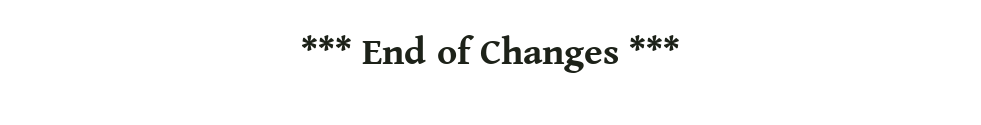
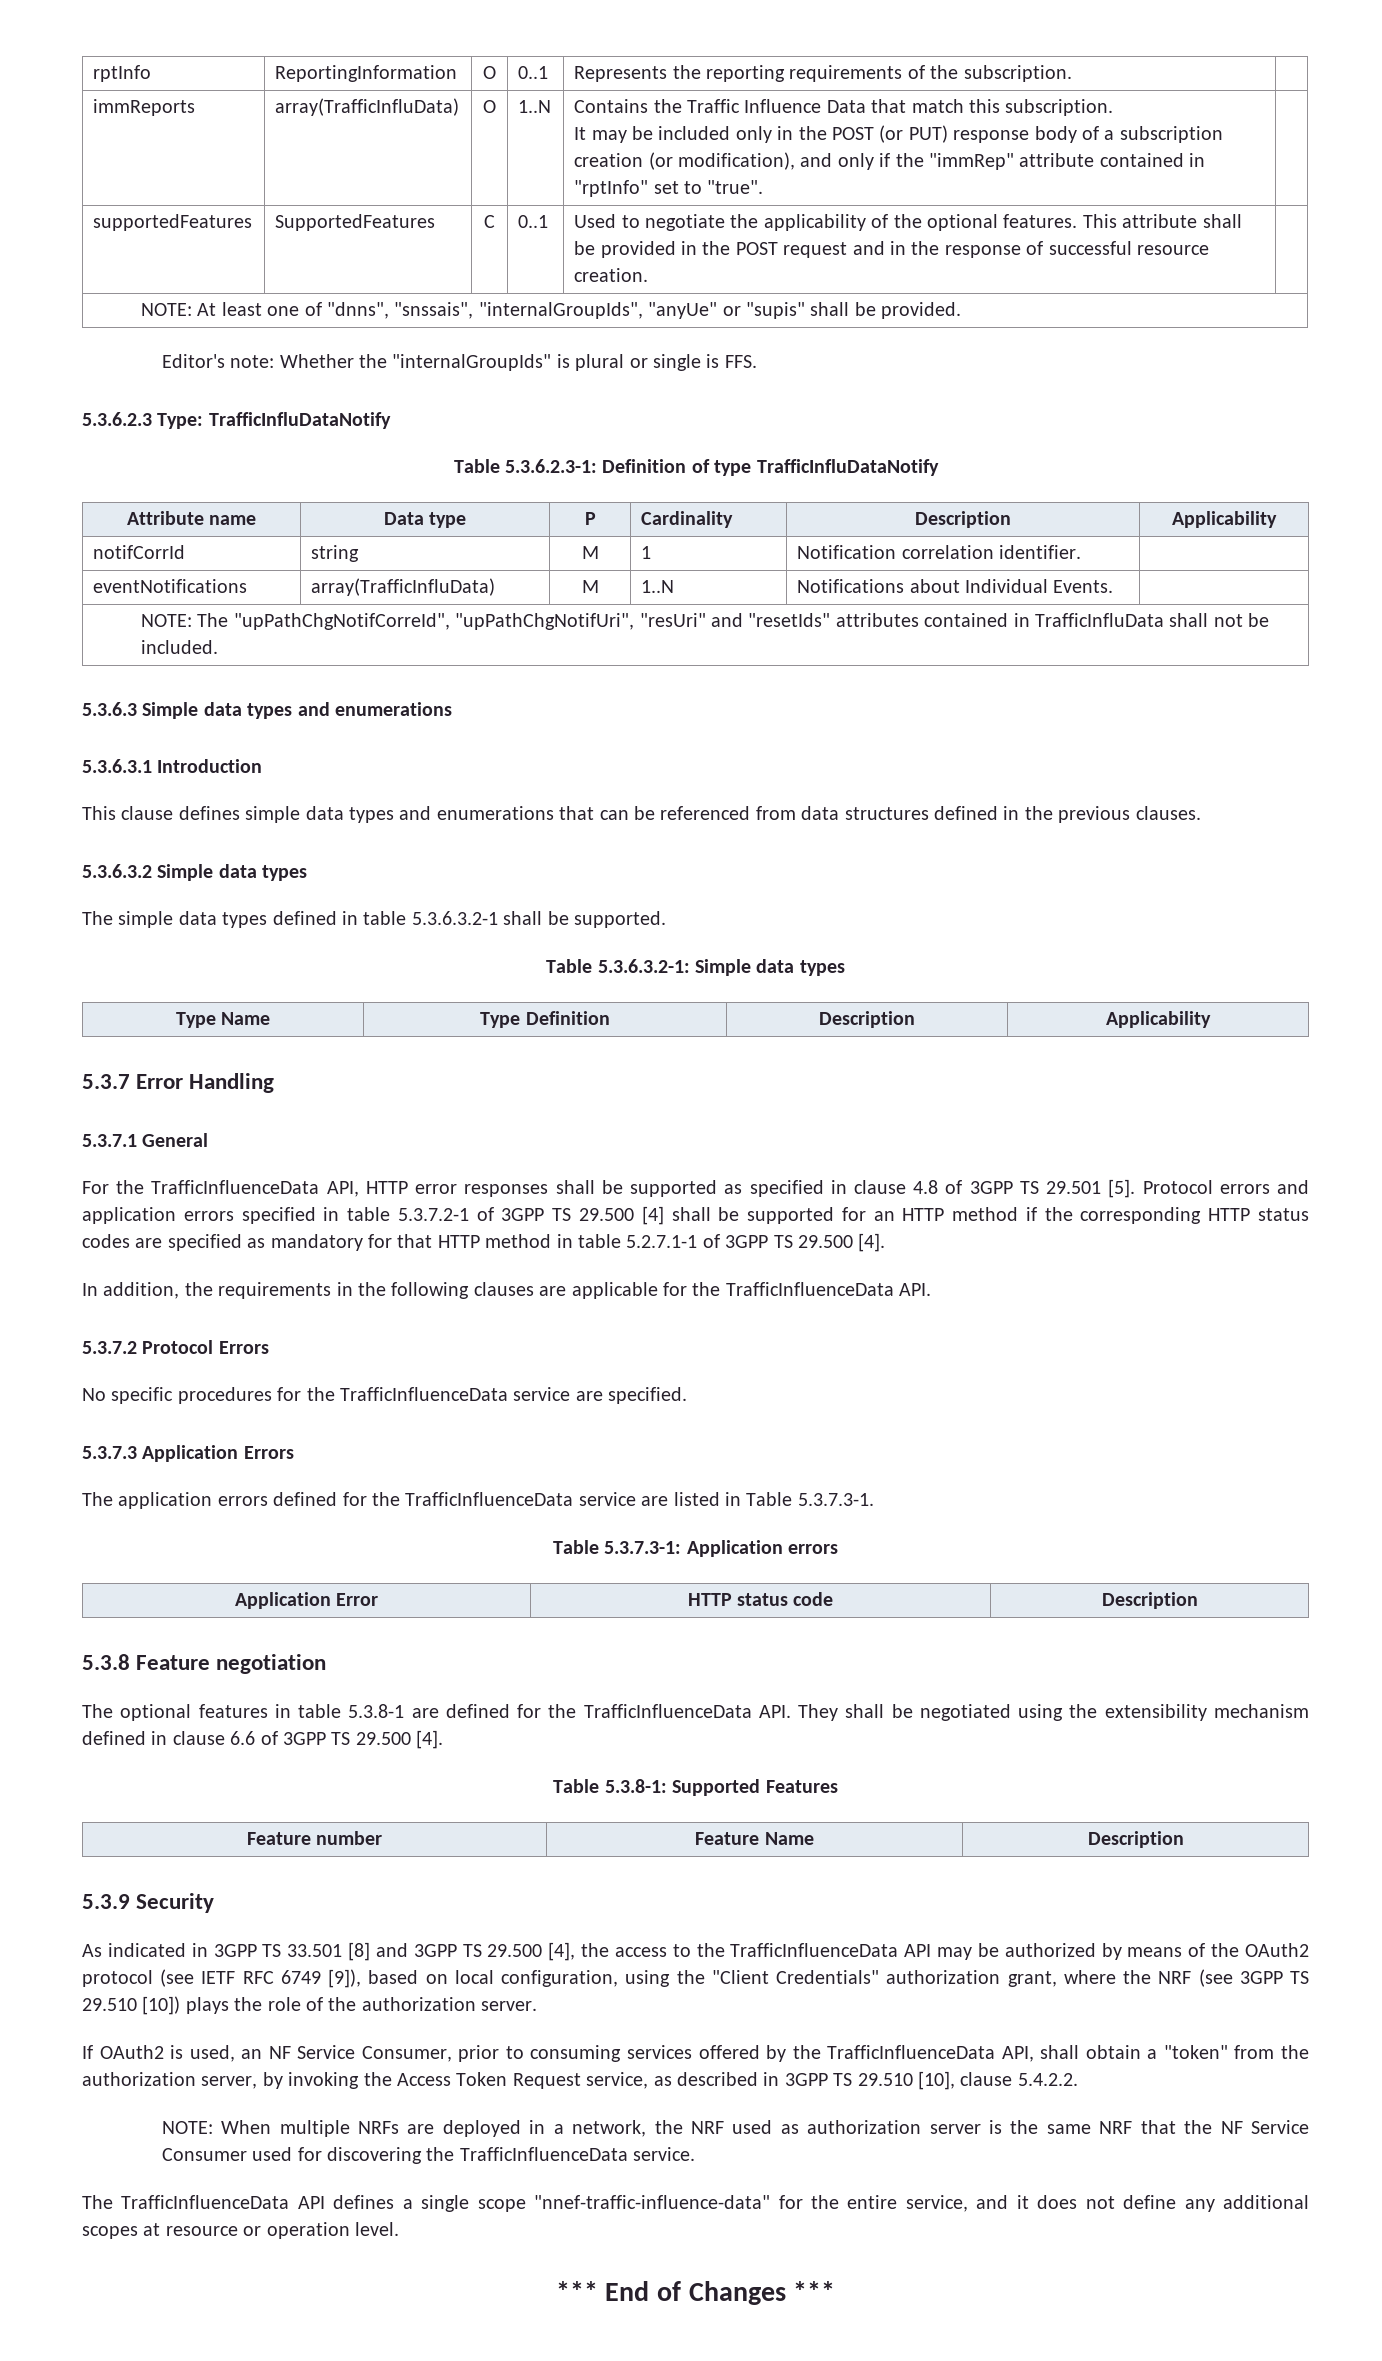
(301, 49) none -> [93,65,152,82] [275,65,458,82] [483,66,496,79] [518,66,549,79] [574,65,1072,82] [93,99,196,116] [275,98,460,116] [483,100,496,113] [518,100,552,113] [574,99,1114,116] [574,125,1223,143] [574,152,1206,170] [574,180,764,197] [93,214,253,231] [275,214,436,231] [484,215,495,228] [518,215,549,228] [574,214,1242,231] [574,241,1209,258] [574,268,649,282] [140,302,962,319] [161,354,757,371] [82,412,391,429] [453,459,939,476] [126,511,257,525] [383,512,467,528] [584,512,596,525] [641,511,734,528] [914,511,1011,528] [1172,511,1277,528] [93,545,186,559] [311,545,360,562] [581,546,599,559] [641,546,652,559] [797,545,1081,559] [93,579,248,593] [311,578,496,596] [581,580,599,593] [641,580,675,593] [797,579,1114,593] [140,613,1270,630] [140,640,218,654] [82,702,452,719] [82,759,263,773] [82,806,1201,823] [82,864,308,881] [82,911,666,928] [546,959,845,976] [175,1012,271,1028] [480,1011,610,1028] [818,1011,915,1028] [1106,1011,1211,1028] [82,1073,275,1093] [82,1133,209,1147] [82,1179,1310,1198] [82,1206,1309,1225] [82,1233,886,1252] [82,1282,932,1299] [82,1340,269,1354] [82,1387,688,1404] [82,1445,294,1462] [82,1492,874,1509] [552,1540,839,1557] [234,1592,379,1609] [687,1592,834,1606] [1101,1592,1198,1609] [82,1654,327,1674] [82,1704,1310,1721] [82,1730,444,1749] [553,1779,838,1796] [246,1831,383,1845] [695,1832,814,1845] [1087,1831,1184,1848] [82,1893,215,1913] [82,1942,1309,1961] [82,1969,1309,1988] [82,1996,538,2015] [82,2045,1309,2062] [82,2071,1078,2090] [161,2120,1309,2137] [161,2147,696,2164] [82,2195,1309,2212] [82,2222,399,2239] rptInfo | ReportingInformation | O | 0..1 | Represents the reporting requirements of the subscription. | // immReports | array(TrafficInfluData) | O | 1..N | Contains the Traffic Influence Data that match this subscription. // It may be included only in the POST (or PUT) response body of a subscription creation (or modification), and only if the "immRep" attribute contained in "rptInfo" set to "true". | // supportedFeatures | SupportedFeatures | C | 0..1 | Used to negotiate the applicability of the optional features. This attribute shall be provided in the POST request and in the response of successful resource creation. | // NOTE: At least one of "dnns", "snssais", "internalGroupIds", "anyUe" or "supis" shall be provided. // Editor's note: Whether the "internalGroupIds" is plural or single is FFS. // 5.3.6.2.3 Type: TrafficInfluDataNotify // Table 5.3.6.2.3-1: Definition of type TrafficInfluDataNotify // Attribute name | Data type | P | Cardinality | Description | Applicability // notifCorrId | string | M | 1 | Notification correlation identifier. | // eventNotifications | array(TrafficInfluData) | M | 1..N | Notifications about Individual Events. | // NOTE: The "upPathChgNotifCorreId", "upPathChgNotifUri", "resUri" and "resetIds" attributes contained in TrafficInfluData shall not be included. // 5.3.6.3 Simple data types and enumerations // 5.3.6.3.1 Introduction // This clause defines simple data types and enumerations that can be referenced from data structures defined in the previous clauses. // 5.3.6.3.2 Simple data types // The simple data types defined in table 5.3.6.3.2-1 shall be supported. // Table 5.3.6.3.2-1: Simple data types // Type Name | Type Definition | Description | Applicability // 5.3.7 Error Handling // 5.3.7.1 General // For the TrafficInfluenceData API, HTTP error responses shall be supported as specified in clause 4.8 of 3GPP TS 29.501 [5]. Protocol errors and application errors specified in table 5.3.7.2-1 of 3GPP TS 29.500 [4] shall be supported for an HTTP method if the corresponding HTTP status codes are specified as mandatory for that HTTP method in table 5.2.7.1-1 of 3GPP TS 29.500 [4]. // In addition, the requirements in the following clauses are applicable for the TrafficInfluenceData API. // 5.3.7.2 Protocol Errors // No specific procedures for the TrafficInfluenceData service are specified. // 5.3.7.3 Application Errors // The application errors defined for the TrafficInfluenceData service are listed in Table 5.3.7.3-1. // Table 5.3.7.3-1: Application errors // Application Error | HTTP status code | Description // 5.3.8 Feature negotiation // The optional features in table 5.3.8-1 are defined for the TrafficInfluenceData API. They shall be negotiated using the extensibility mechanism defined in clause 6.6 of 3GPP TS 29.500 [4]. // Table 5.3.8-1: Supported Features // Feature number | Feature Name | Description // 5.3.9 Security // As indicated in 3GPP TS 33.501 [8] and 3GPP TS 29.500 [4], the access to the TrafficInfluenceData API may be authorized by means of the OAuth2 protocol (see IETF RFC 6749 [9]), based on local configuration, using the "Client Credentials" authorization grant, where the NRF (see 3GPP TS 29.510 [10]) plays the role of the authorization server. // If OAuth2 is used, an NF Service Consumer, prior to consuming services offered by the TrafficInfluenceData API, shall obtain a "token" from the authorization server, by invoking the Access Token Request service, as described in 3GPP TS 29.510 [10], clause 5.4.2.2. // NOTE: When multiple NRFs are deployed in a network, the NRF used as authorization server is the same NRF that the NF Service Consumer used for discovering the TrafficInfluenceData service. // The TrafficInfluenceData API defines a single scope "nnef-traffic-influence-data" for the entire service, and it does not define any additional scopes at resource or operation level. //

